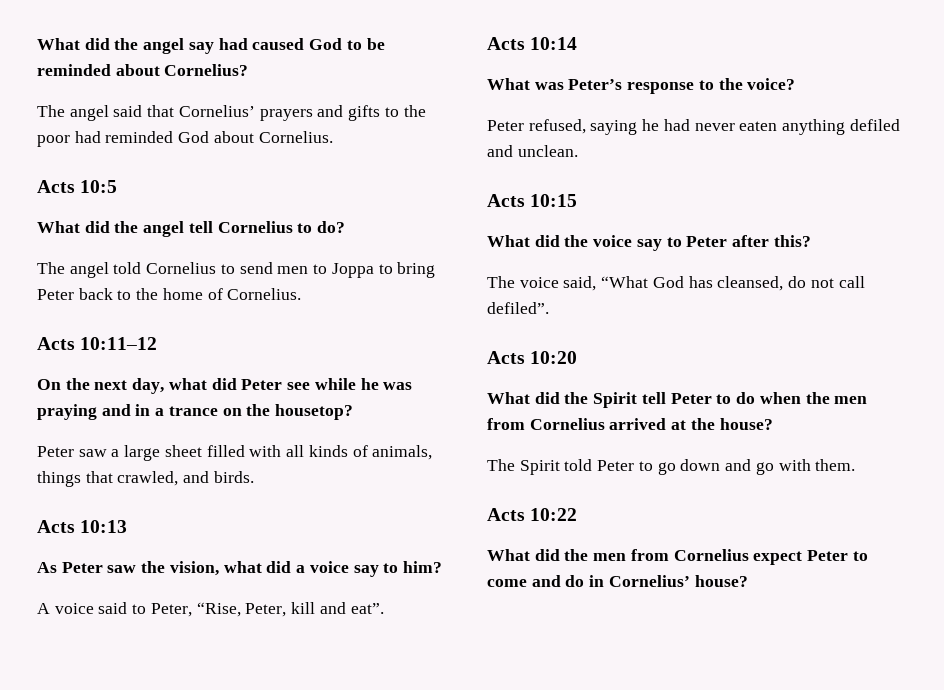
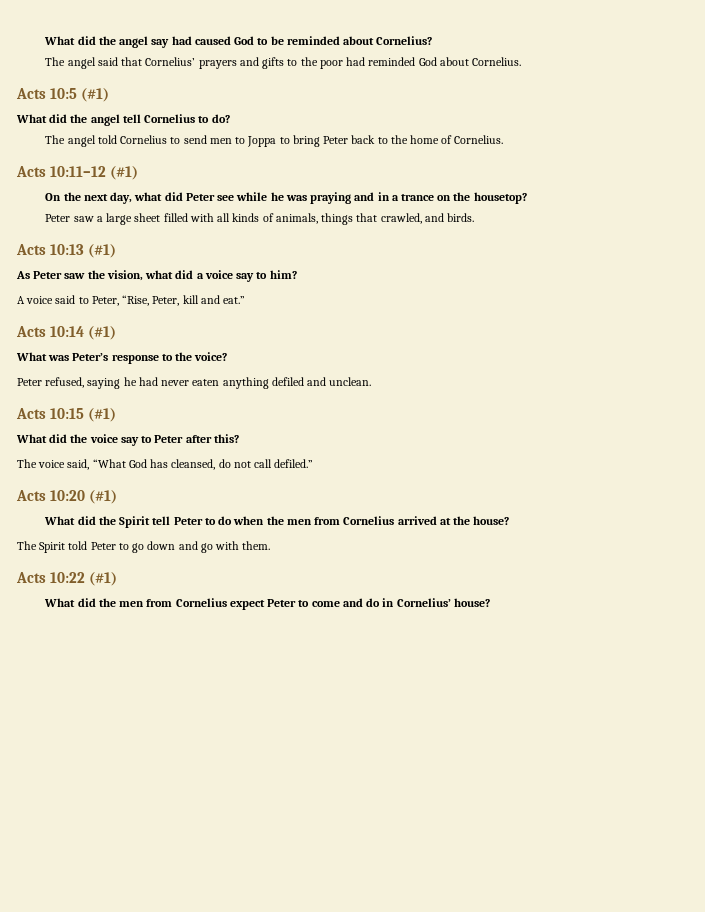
(118, 186) none -> [81,88,110,102] (#1)
(158, 343) none -> [110,166,139,180] (#1)
(128, 526) none -> [88,244,117,258] (#1)
[350,603,384,614] eat”. -> [223,296,246,304] eat.”
(578, 43) none -> [88,326,117,340] (#1)
(578, 200) none -> [88,408,117,422] (#1)
[487,302,549,314] defiled”. -> [274,459,314,468] defiled.”
(578, 357) none -> [89,490,118,504] (#1)
(578, 514) none -> [89,572,118,586] (#1)

